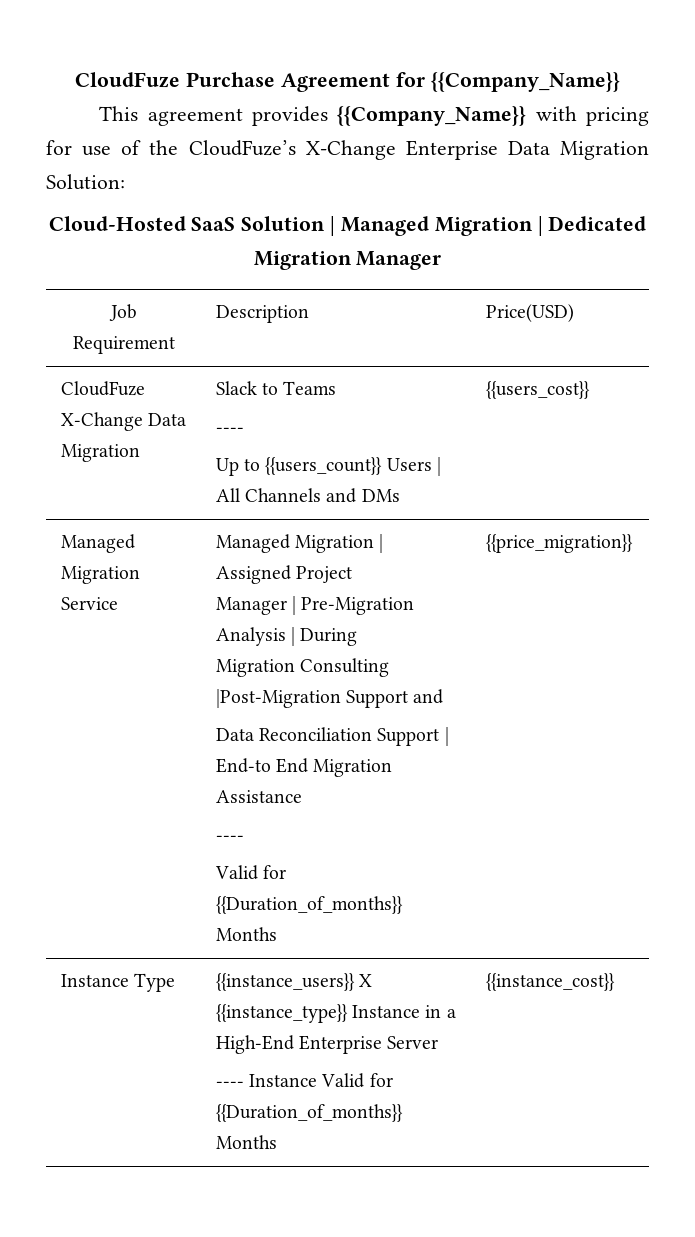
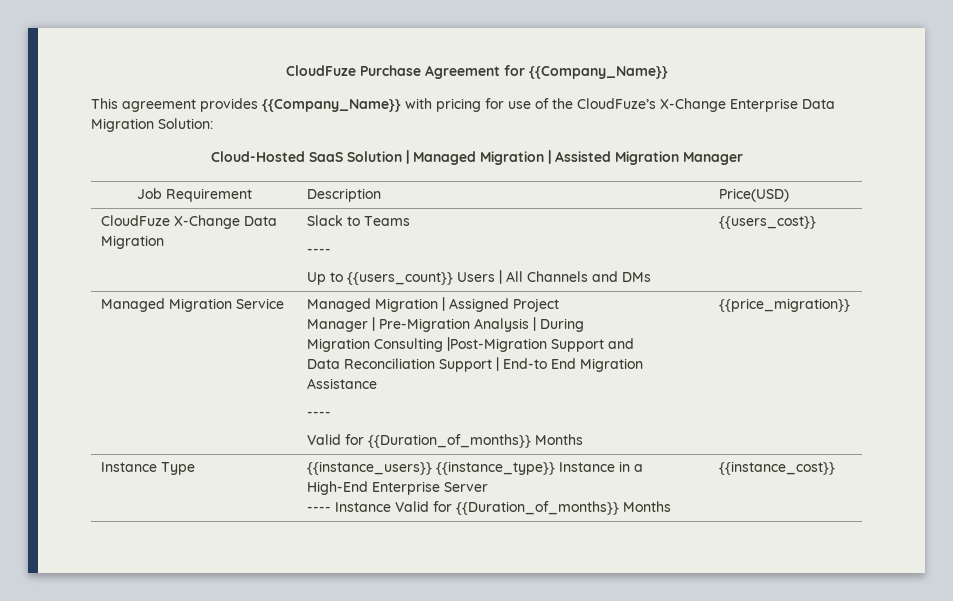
[548,216,647,231] Dedicated -> [554,151,611,162] Assisted
[359,974,373,987] X -> (432, 468) none

